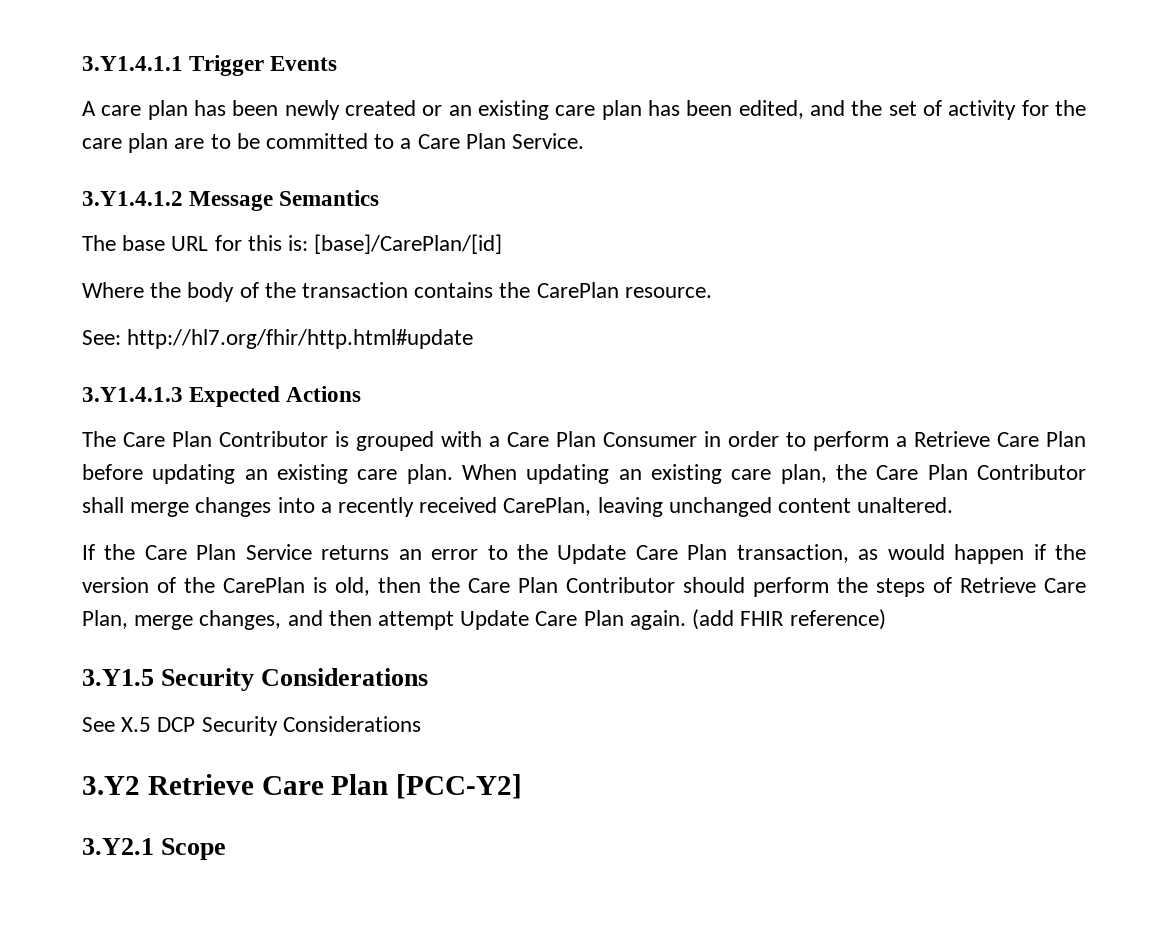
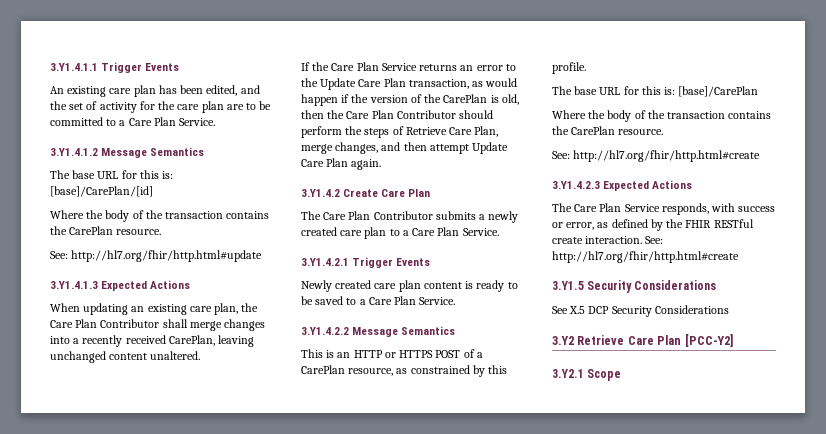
[82,100,472,120] A care plan has been newly created or an -> [50,86,64,94] An
[82,431,1086,451] [82,464,453,484] The Care Plan Contributor is grouped with a Care Plan Consumer in order to perform a Retrieve Care Plan before updating an existing care plan. -> (191, 284) none
[692,609,886,630] (add FHIR reference) -> [301,189,431,197] [301,211,519,223] [301,227,499,239] [301,257,431,268] [301,280,518,292] [301,296,456,305] [301,326,456,337] [301,349,483,358] [301,365,508,377] [552,62,586,74] [552,86,759,97] [552,110,772,122] [552,126,664,135] [552,150,761,162] [552,180,693,191] [552,203,776,215] [552,219,754,231] [552,236,664,244] [552,251,739,263] // 3.Y1.4.2 Create Care Plan // The Care Plan Contributor submits a newly created care plan to a Care Plan Service. // 3.Y1.4.2.1 Trigger Events // Newly created care plan content is ready to be saved to a Care Plan Service. // 3.Y1.4.2.2 Message Semantics // This is an HTTP or HTTPS POST of a CarePlan resource, as constrained by this profile. // The base URL for this is: [base]/CarePlan // Where the body of the transaction contains the CarePlan resource. // See: http://hl7.org/fhir/http.html#create // 3.Y1.4.2.3 Expected Actions // The Care Plan Service responds, with success or error, as defined by the FHIR RESTful create interaction. See: http://hl7.org/fhir/http.html#create

